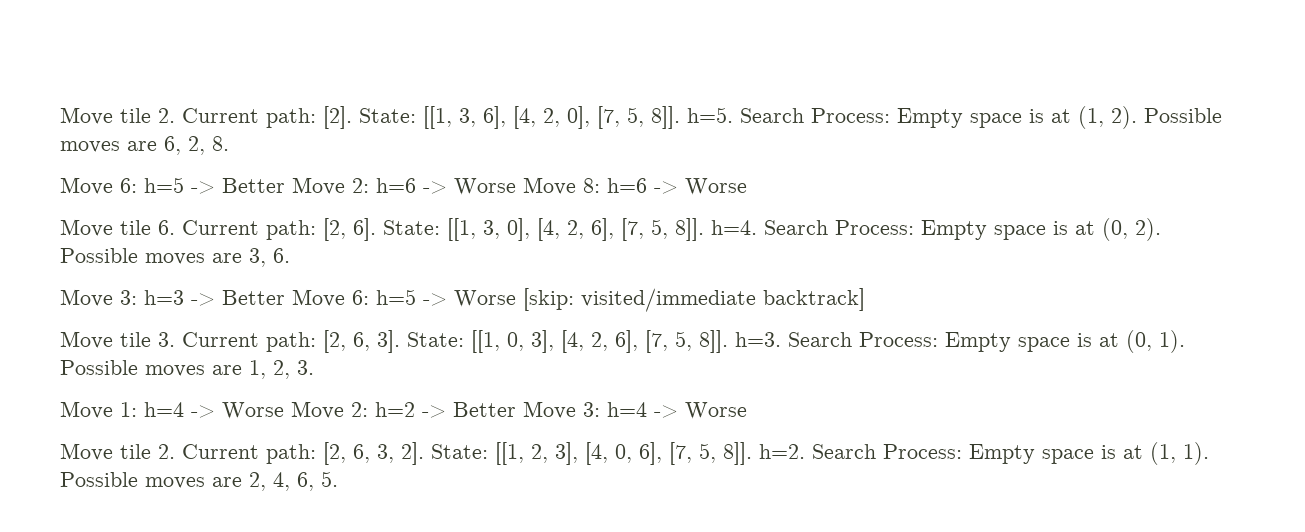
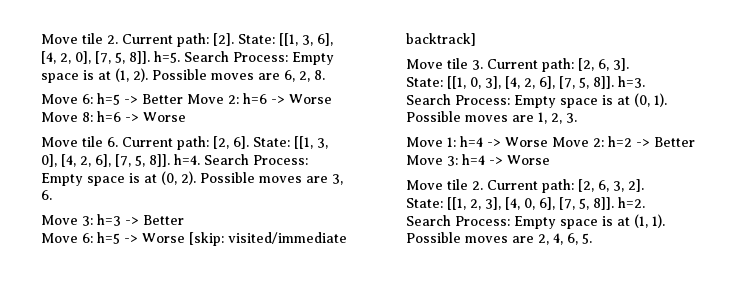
(286, 297) none -> (184, 220) //
(401, 341) none -> (629, 64) //
(782, 339) none -> (645, 82) //
(425, 453) none -> (644, 185) //
(806, 451) none -> (645, 202) //

